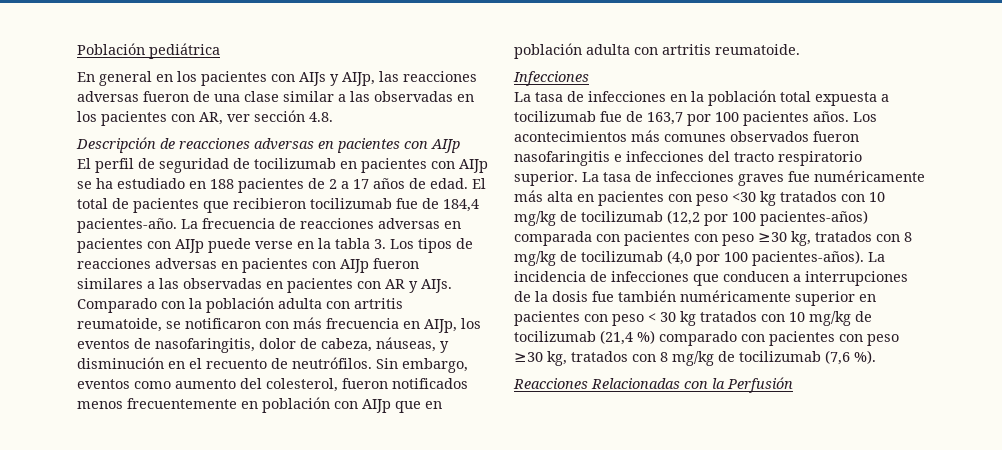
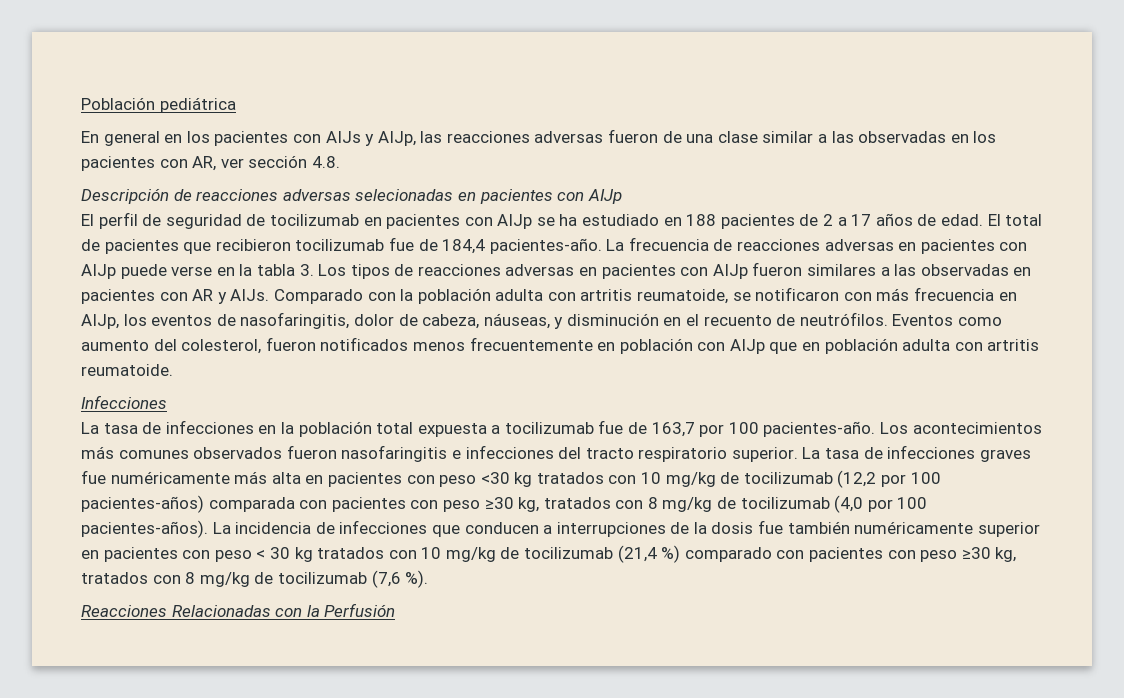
(314, 144) none -> [355,189,454,201] selecionadas
[376,358,468,373] [77,379,130,389] Sin embargo, eventos -> [892,314,954,326] Eventos
[743,111,849,126] pacientes años. -> [763,421,876,437] pacientes-año.

